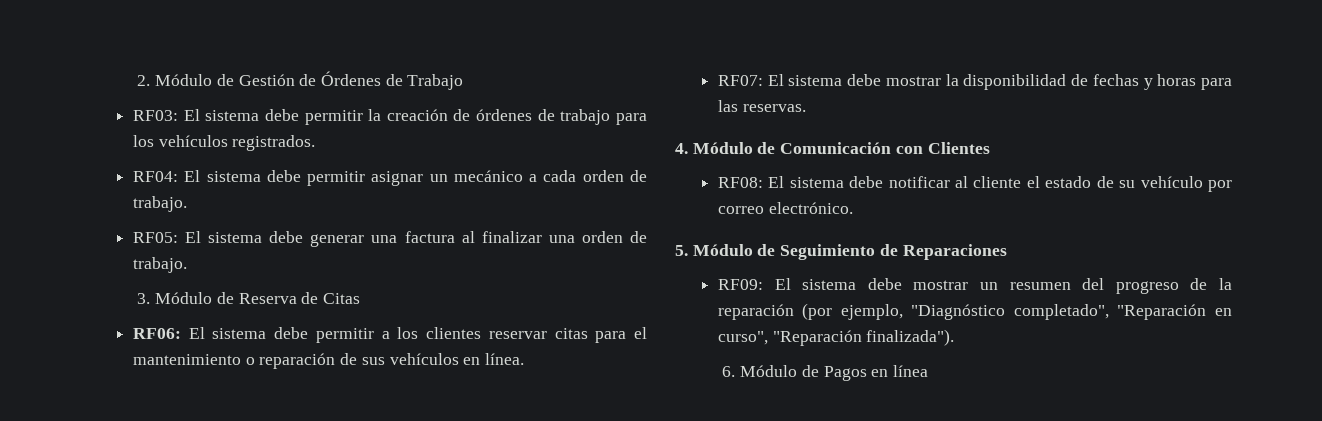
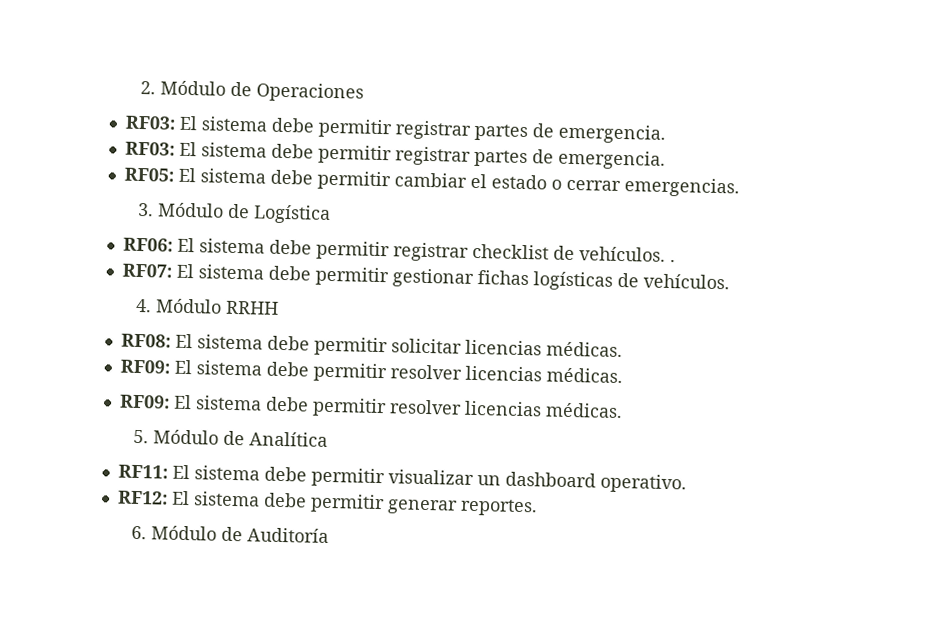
[238,71,464,90] [132,109,647,125] [132,135,316,151] [132,170,648,186] [132,196,187,212] [132,231,647,247] [132,257,187,273] Gestión de Órdenes de Trabajo // RF03: El sistema debe permitir la creación de órdenes de trabajo para los vehículos registrados. // RF04: El sistema debe permitir asignar un mecánico a cada orden de trabajo. // RF05: El sistema debe generar una factura al finalizar una orden de trabajo. -> [255,82,364,103] [125,115,667,144] [125,141,667,170] [124,167,741,198] Operaciones // RF03: El sistema debe permitir registrar partes de emergencia. // RF03: El sistema debe permitir registrar partes de emergencia. // RF05: El sistema debe permitir cambiar el estado o cerrar emergencias.
[238,292,360,304] Reserva de Citas -> [252,204,331,224] Logística
[381,327,647,343] [132,353,525,369] [717,74,1232,90] [717,100,806,112] [675,142,990,154] [717,176,1232,192] [717,202,853,214] [675,244,1007,260] [717,278,1232,294] [717,303,1232,320] [717,329,955,346] a los clientes reservar citas para el mantenimiento o reparación de sus vehículos en línea. // RF07: El sistema debe mostrar la disponibilidad de fechas y horas para las reservas. // 4. Módulo de Comunicación con Clientes // RF08: El sistema debe notificar al cliente el estado de su vehículo por correo electrónico. // 5. Módulo de Seguimiento de Reparaciones // RF09: El sistema debe mostrar un resumen del progreso de la reparación (por ejemplo, "Diagnóstico completado", "Reparación en curso", "Reparación finalizada"). -> [393,242,677,263] [122,263,731,291] [134,298,279,315] [121,333,624,358] [120,359,624,384] [119,394,624,419] [132,429,328,447] [118,464,688,494] [117,490,539,517] registrar checklist de vehículos. . // RF07: El sistema debe permitir gestionar fichas logísticas de vehículos. // 4. Módulo RRHH // RF08: El sistema debe permitir solicitar licencias médicas. // RF09: El sistema debe permitir resolver licencias médicas. // RF09: El sistema debe permitir resolver licencias médicas. // 5. Módulo de Analítica // RF11: El sistema debe permitir visualizar un dashboard operativo. // RF12: El sistema debe permitir generar reportes.
[823,365,928,381] Pagos en línea -> [246,527,329,543] Auditoría

